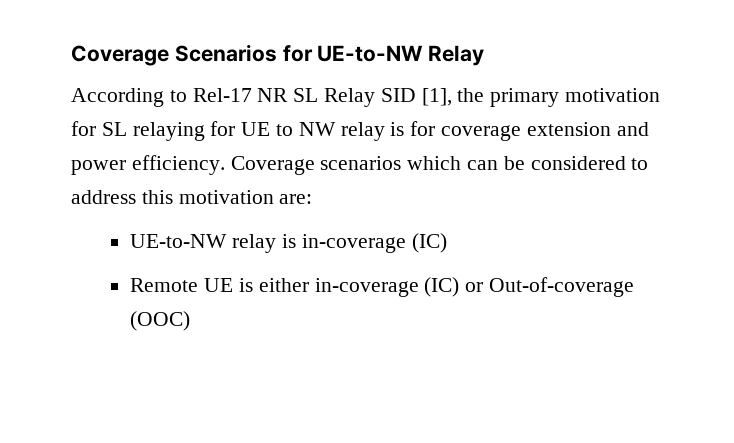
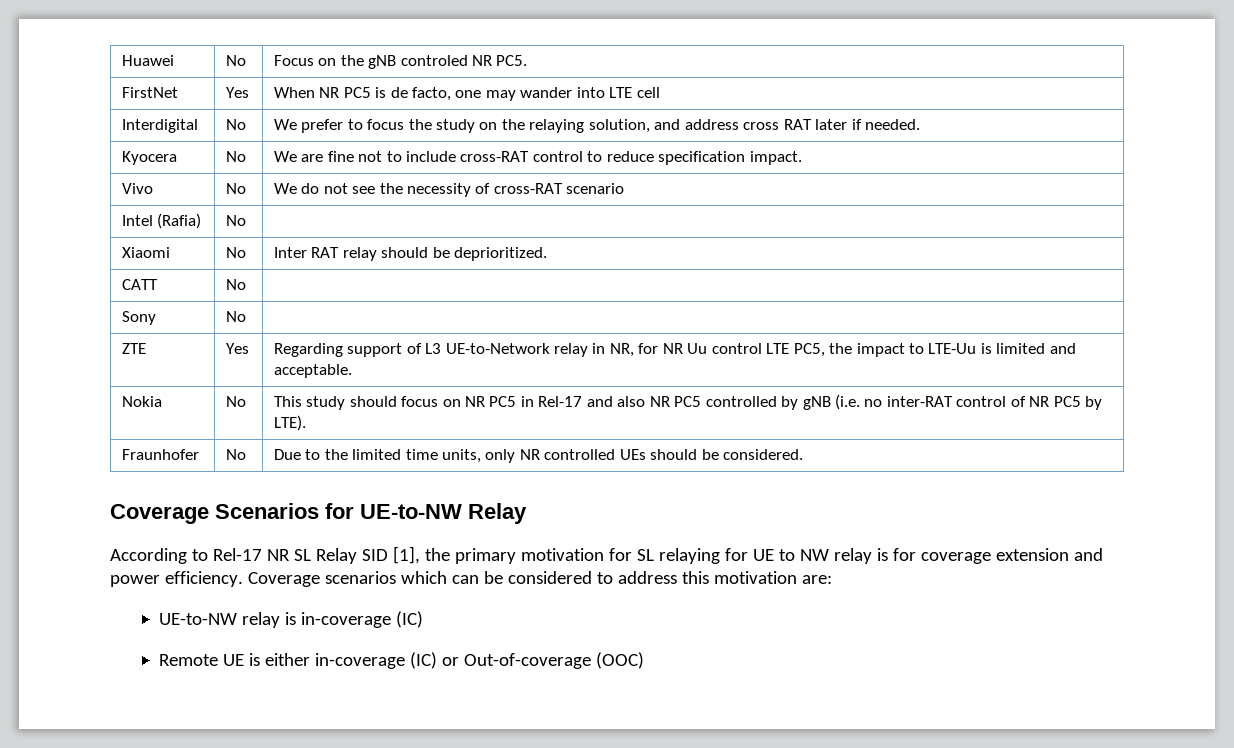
(71, 55) none -> [121,55,174,66] [225,55,246,66] [273,55,528,69] [121,87,178,98] [225,87,249,98] [273,87,660,101] [121,119,198,133] [225,119,246,130] [273,119,920,133] [121,151,177,165] [225,151,246,162] [273,151,802,165] [121,183,153,194] [225,183,246,194] [273,183,625,197] [121,213,202,229] [225,215,246,226] [121,247,170,258] [225,247,246,258] [273,247,547,261] [121,279,158,290] [225,279,246,290] [121,311,156,325] [225,311,246,322] [121,343,146,354] [225,343,249,354] [273,343,1076,357] [273,364,352,378] [121,396,162,407] [225,396,246,407] [273,394,1103,410] [273,415,306,431] [121,449,199,460] [225,449,246,460] [273,449,804,463] Huawei | No | Focus on the gNB controled NR PC5. // FirstNet | Yes | When NR PC5 is de facto, one may wander into LTE cell // Interdigital | No | We prefer to focus the study on the relaying solution, and address cross RAT later if needed. // Kyocera | No | We are fine not to include cross-RAT control to reduce specification impact. // Vivo | No | We do not see the necessity of cross-RAT scenario // Intel (Rafia) | No | // Xiaomi | No | Inter RAT relay should be deprioritized. // CATT | No | // Sony | No | // ZTE | Yes | Regarding support of L3 UE-to-Network relay in NR, for NR Uu control LTE PC5, the impact to LTE-Uu is limited and acceptable. // Nokia | No | This study should focus on NR PC5 in Rel-17 and also NR PC5 controlled by gNB (i.e. no inter-RAT control of NR PC5 by LTE). // Fraunhofer | No | Due to the limited time units, only NR controlled UEs should be considered. //

